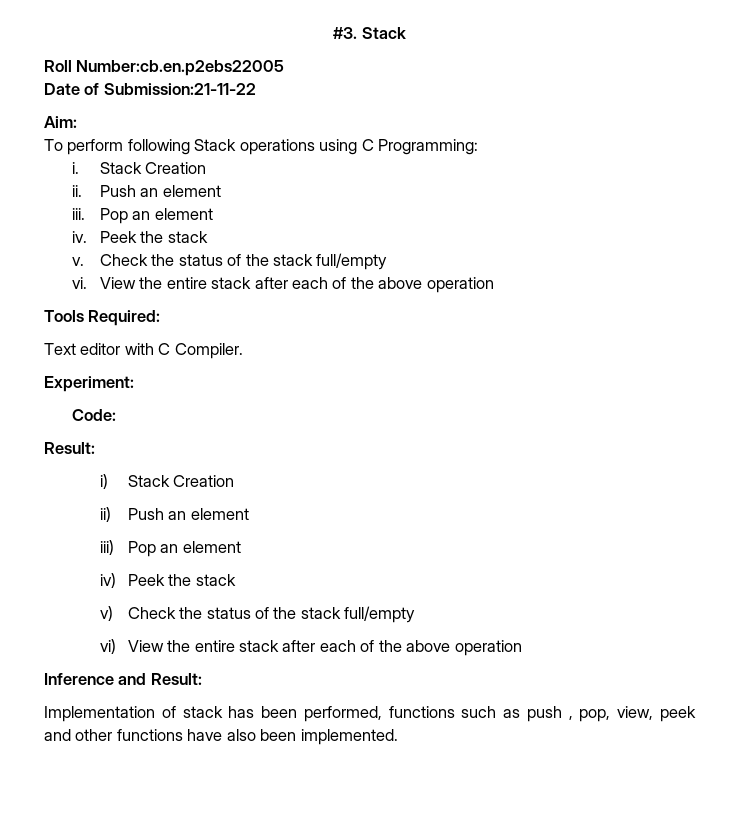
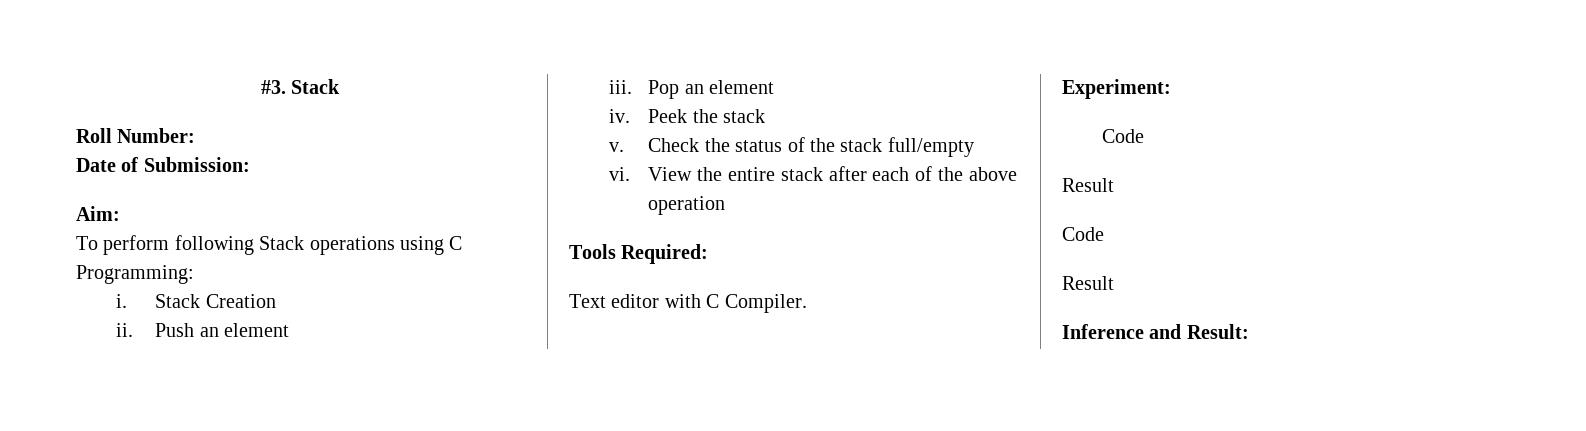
[76,60,285,76] Number:cb.en.p2ebs22005 -> [117,128,196,143] Number:
[103,83,256,95] Submission:21-11-22 -> [143,157,250,172] Submission:
[71,409,116,421] [44,442,95,454] [99,474,235,489] [99,507,249,522] [99,540,241,557] [99,573,236,588] [99,606,416,623] [99,639,522,656] [44,673,202,685] [44,706,696,722] [44,729,398,745] Code: // Result: // i) Stack Creation // ii) Push an element // iii) Pop an element // iv) Peek the stack // v) Check the status of the stack full/empty // vi) View the entire stack after each of the above operation // Inference and Result: // Implementation of stack has been performed, functions such as push , pop, view, peek and other functions have also been implemented. -> [1101,129,1144,143] [1062,178,1114,192] [1062,227,1104,241] [1062,276,1114,290] [1062,324,1249,339] Code // Result // Code // Result // Inference and Result:

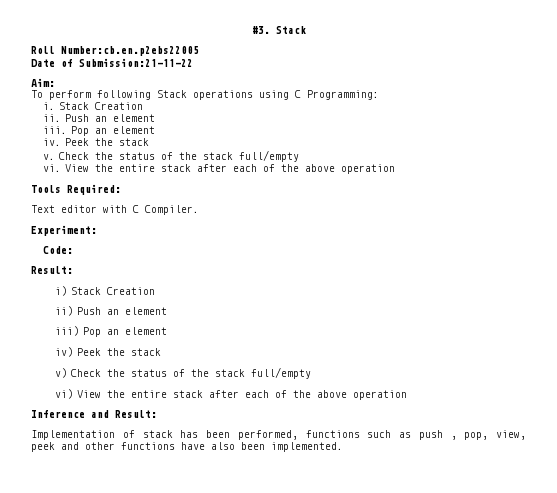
[117,128,196,143] Number: -> [61,46,199,56] Number:cb.en.p2ebs22005
[143,157,250,172] Submission: -> [79,58,193,67] Submission:21-11-22
[1101,129,1144,143] [1062,178,1114,192] [1062,227,1104,241] [1062,276,1114,290] [1062,324,1249,339] Code // Result // Code // Result // Inference and Result: -> [42,246,73,254] [31,266,73,274] [54,286,155,296] [54,306,167,316] [54,326,167,337] [54,347,161,357] [54,367,311,379] [54,389,407,400] [31,410,157,418] [31,430,526,440] [31,442,343,452] Code: // Result: // i) Stack Creation // ii) Push an element // iii) Pop an element // iv) Peek the stack // v) Check the status of the stack full/empty // vi) View the entire stack after each of the above operation // Inference and Result: // Implementation of stack has been performed, functions such as push , pop, view, peek and other functions have also been implemented.

